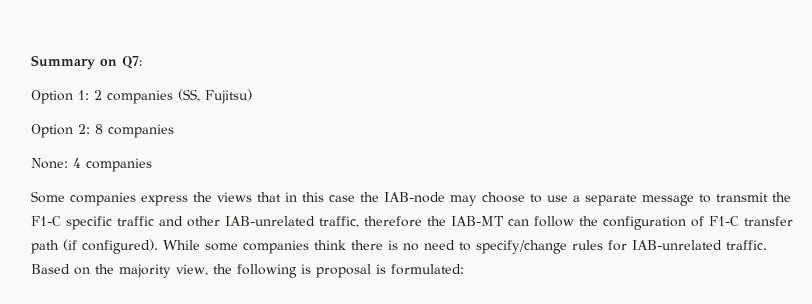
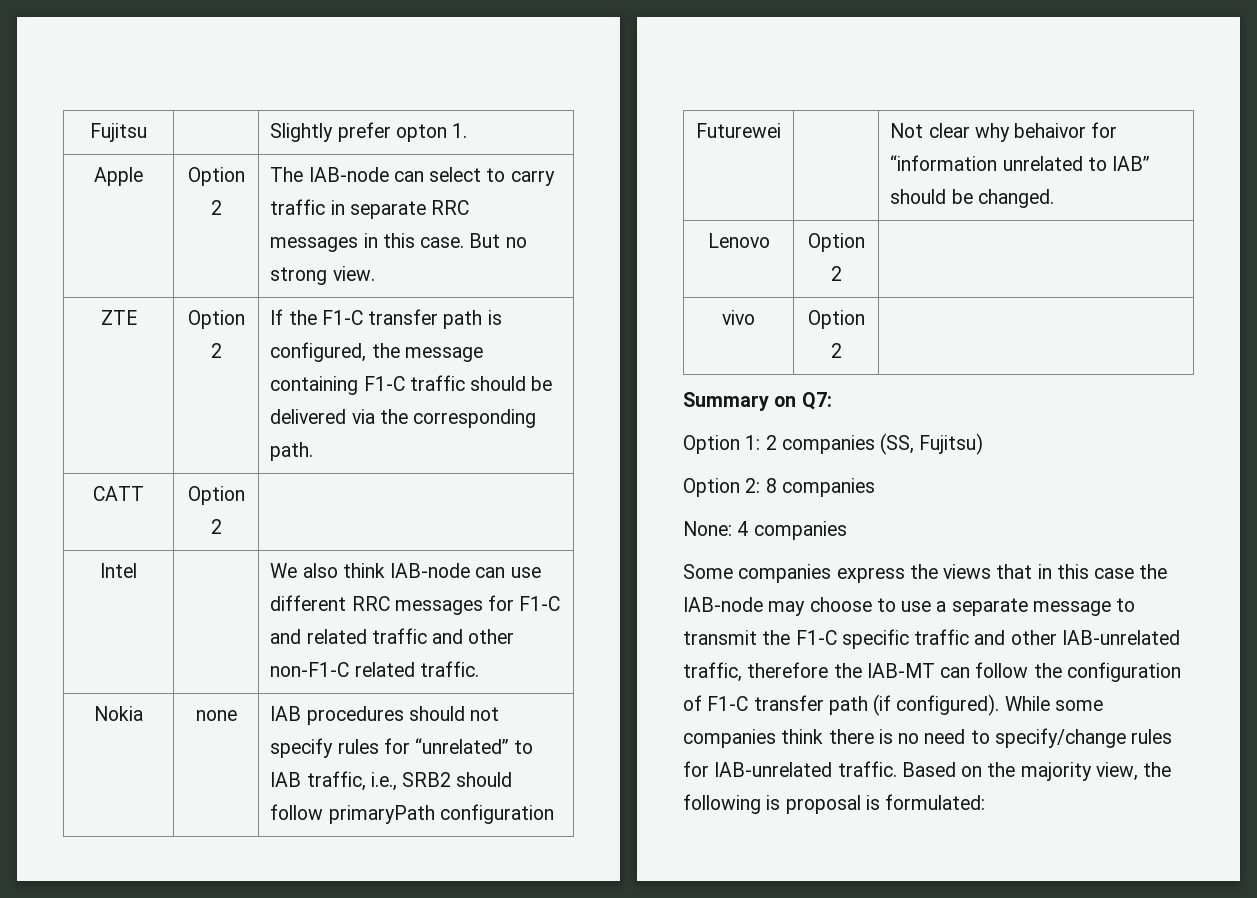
(31, 62) none -> [90,123,147,142] [270,122,468,142] [94,167,143,186] [187,167,245,186] [210,200,222,215] [270,167,555,186] [270,199,470,219] [270,233,527,252] [270,266,375,285] [100,310,137,325] [187,310,245,329] [210,343,222,358] [270,309,502,329] [270,342,483,362] [270,375,553,395] [270,409,537,428] [270,442,314,461] [93,486,144,501] [187,486,245,505] [210,519,222,534] [100,563,137,578] [270,563,541,578] [270,595,561,615] [270,628,515,644] [270,661,479,677] [94,706,143,721] [195,710,237,721] [270,706,500,725] [270,738,534,758] [270,771,513,791] [270,804,554,824] [696,123,781,138] [890,122,1118,142] [890,155,1151,171] [890,189,1054,208] [707,233,770,248] [807,233,865,252] [830,266,842,281] [722,310,755,325] [807,310,865,329] [830,343,842,358] Fujitsu | | Slightly prefer opton 1. // Apple | Option 2 | The IAB-node can select to carry traffic in separate RRC messages in this case. But no strong view. // ZTE | Option 2 | If the F1-C transfer path is configured, the message containing F1-C traffic should be delivered via the corresponding path. // CATT | Option 2 | // Intel | | We also think IAB-node can use different RRC messages for F1-C and related traffic and other non-F1-C related traffic. // Nokia | none | IAB procedures should not specify rules for “unrelated” to IAB traffic, i.e., SRB2 should follow primaryPath configuration // Futurewei | | Not clear why behaivor for “information unrelated to IAB” should be changed. // Lenovo | Option 2 | // vivo | Option 2 | //

